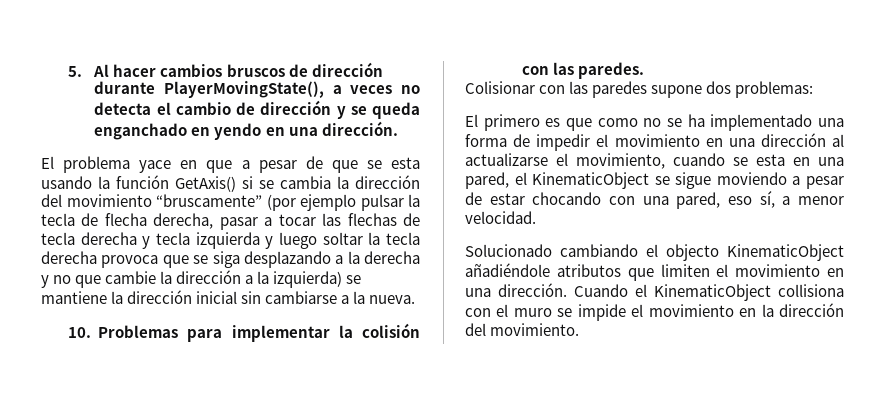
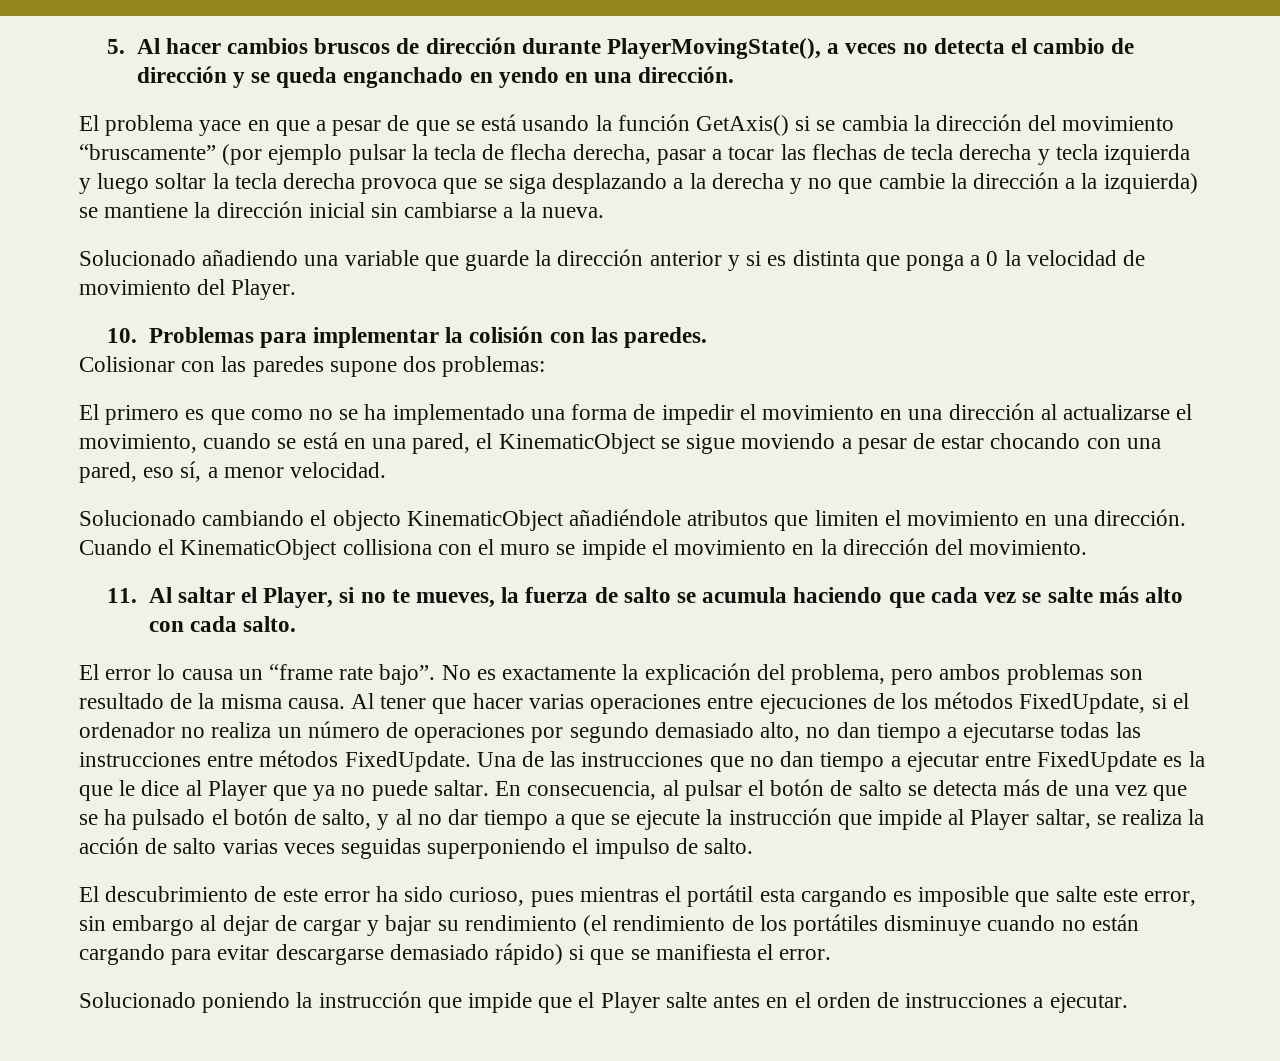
[391,157,421,169] esta -> [481,114,517,131] está
(416, 299) none -> [79,249,1145,271] [79,279,297,300] // Solucionado añadiendo una variable que guarde la dirección anterior y si es distinta que ponga a 0 la velocidad de movimiento del Player.
[756,154,785,166] esta -> [302,432,338,449] está
(580, 329) none -> [107,586,1183,608] [148,616,296,632] [79,663,1143,685] [79,692,1189,714] [79,721,1141,743] [79,750,1205,772] [79,779,1188,801] [79,808,1205,830] [79,837,754,859] [79,885,1196,907] [79,914,1139,936] [79,943,832,965] [79,991,1128,1013] // 11. Al saltar el Player, si no te mueves, la fuerza de salto se acumula haciendo que cada vez se salte más alto con cada salto. // El error lo causa un “frame rate bajo”. No es exactamente la explicación del problema, pero ambos problemas son resultado de la misma causa. Al tener que hacer varias operaciones entre ejecuciones de los métodos FixedUpdate, si el ordenador no realiza un número de operaciones por segundo demasiado alto, no dan tiempo a ejecutarse todas las instrucciones entre métodos FixedUpdate. Una de las instrucciones que no dan tiempo a ejecutar entre FixedUpdate es la que le dice al Player que ya no puede saltar. En consecuencia, al pulsar el botón de salto se detecta más de una vez que se ha pulsado el botón de salto, y al no dar tiempo a que se ejecute la instrucción que impide al Player saltar, se realiza la acción de salto varias veces seguidas superponiendo el impulso de salto. // El descubrimiento de este error ha sido curioso, pues mientras el portátil esta cargando es imposible que salte este error, sin embargo al dejar de cargar y bajar su rendimiento (el rendimiento de los portátiles disminuye cuando no están cargando para evitar descargarse demasiado rápido) si que se manifiesta el error. // Solucionado poniendo la instrucción que impide que el Player salte antes en el orden de instrucciones a ejecutar.

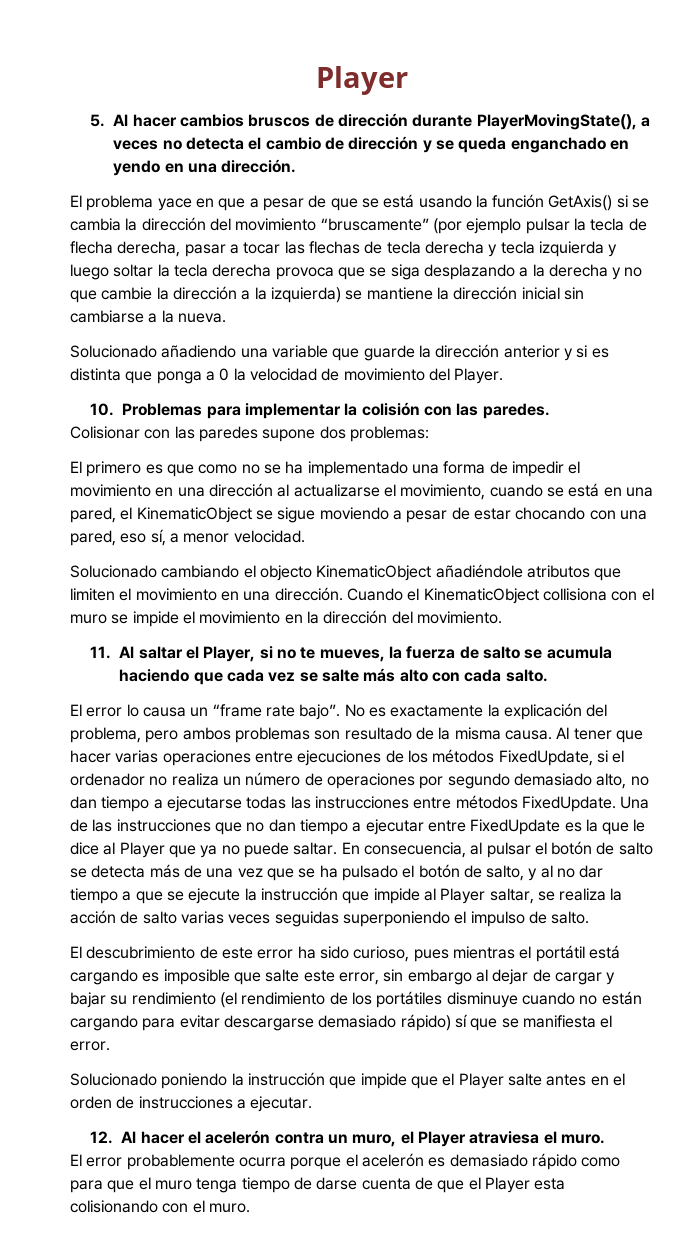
(107, 46) none -> [316,66,408,95] Player //
[759,888,795,902] esta -> [588,945,620,959] está
[569,945,585,960] si -> [454,1014,468,1028] sí
(1128, 1003) none -> [90,1130,605,1147] [70,1153,621,1170] [70,1177,566,1193] [70,1200,250,1213] // 12. Al hacer el acelerón contra un muro, el Player atraviesa el muro. // El error probablemente ocurra porque el acelerón es demasiado rápido como para que el muro tenga tiempo de darse cuenta de que el Player esta colisionando con el muro.

